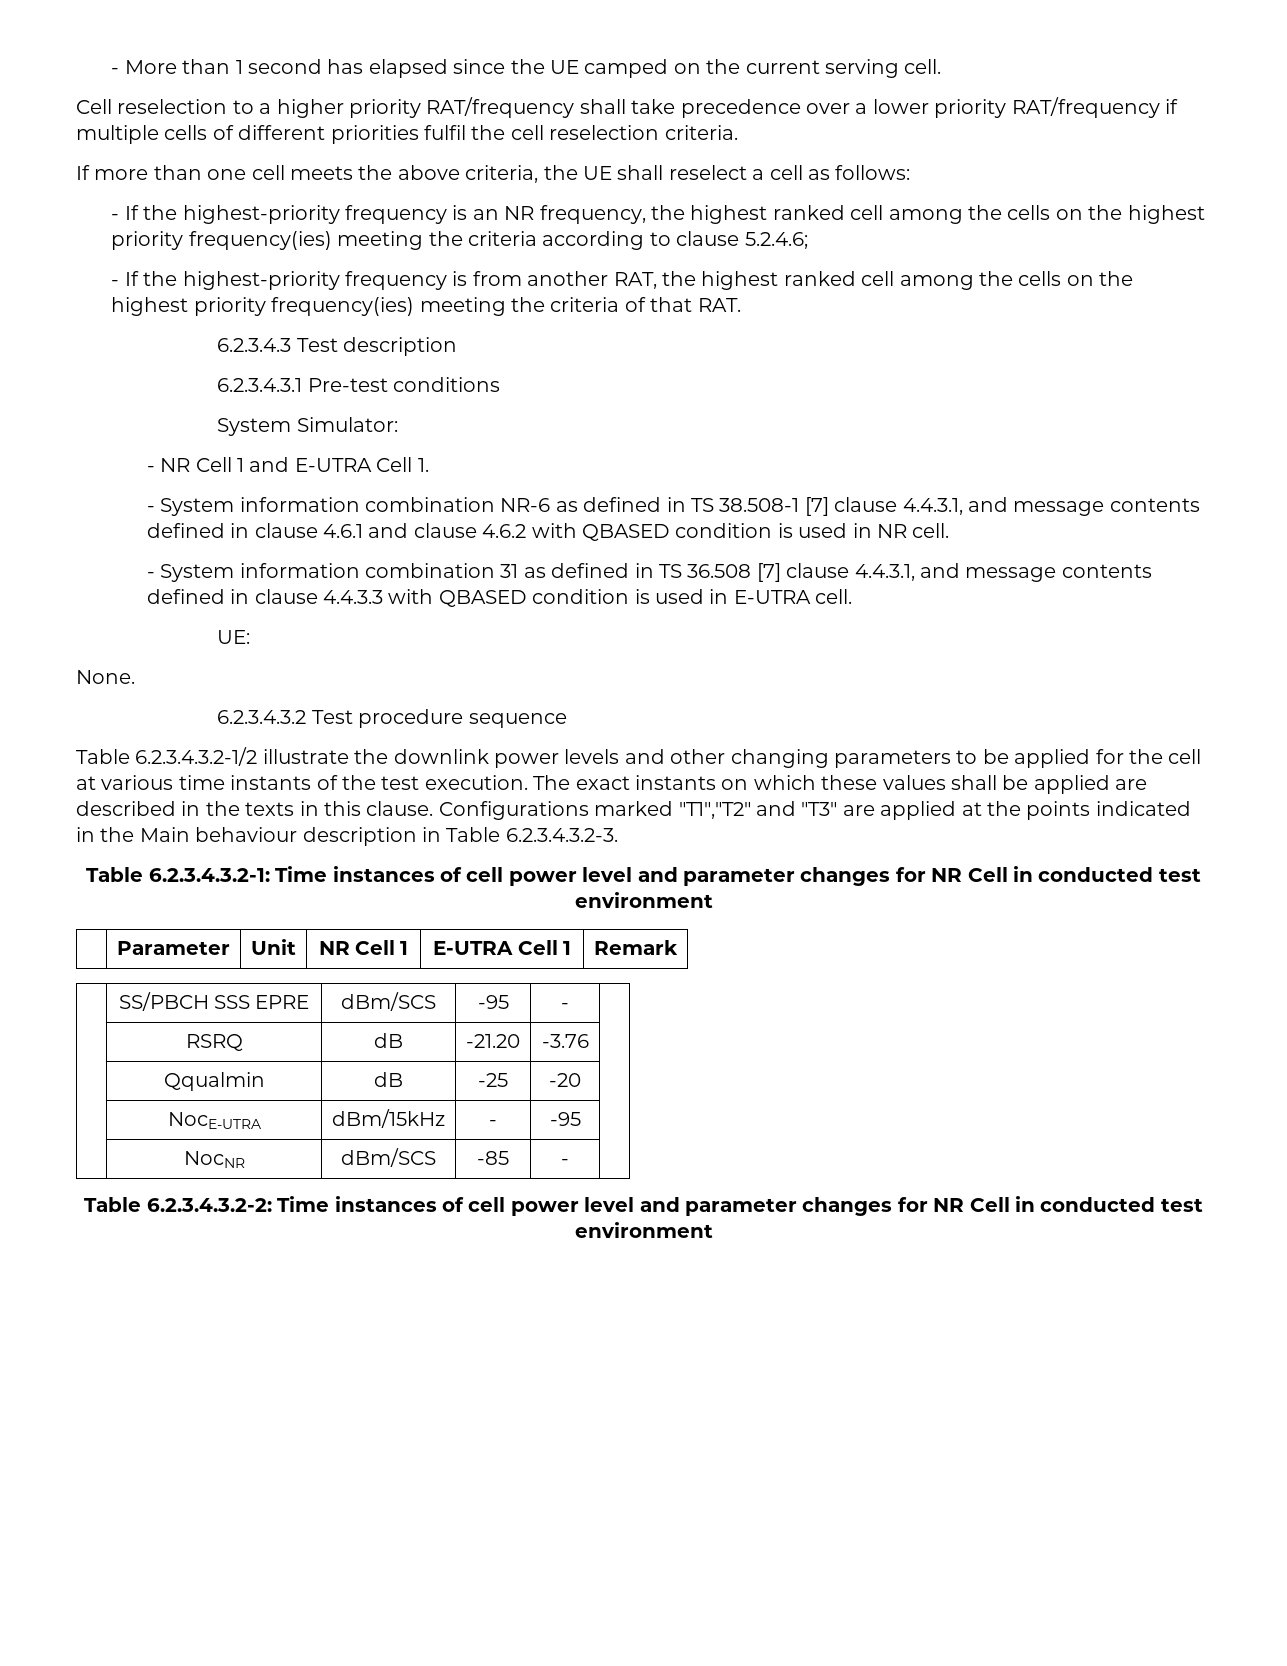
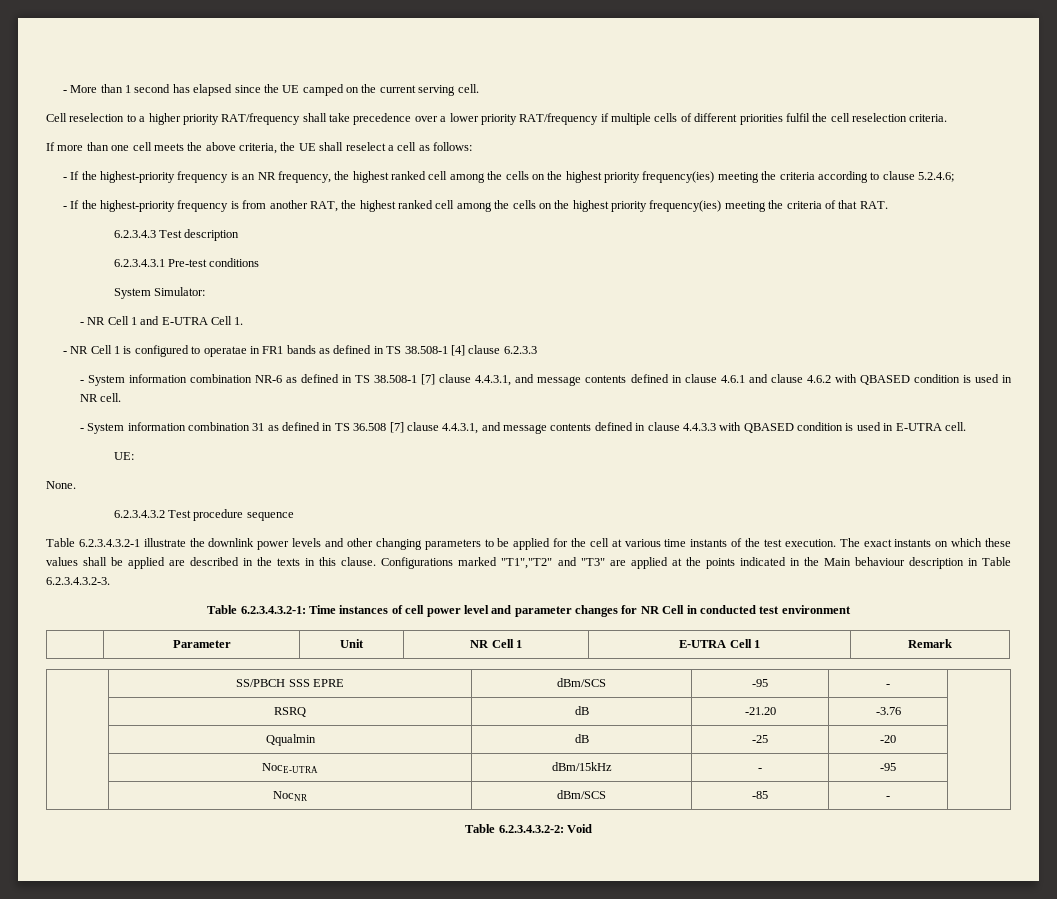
(429, 465) none -> [62,345,537,357] // - NR Cell 1 is configured to operatae in FR1 bands as defined in TS 38.508-1 [4] clause 6.2.3.3
[135,747,258,766] 6.2.3.4.3.2-1/2 -> [78,539,140,547] 6.2.3.4.3.2-1
[277,1196,1203,1216] [574,1222,713,1238] Time instances of cell power level and parameter changes for NR Cell in conducted test environment -> [566,824,592,833] Void

